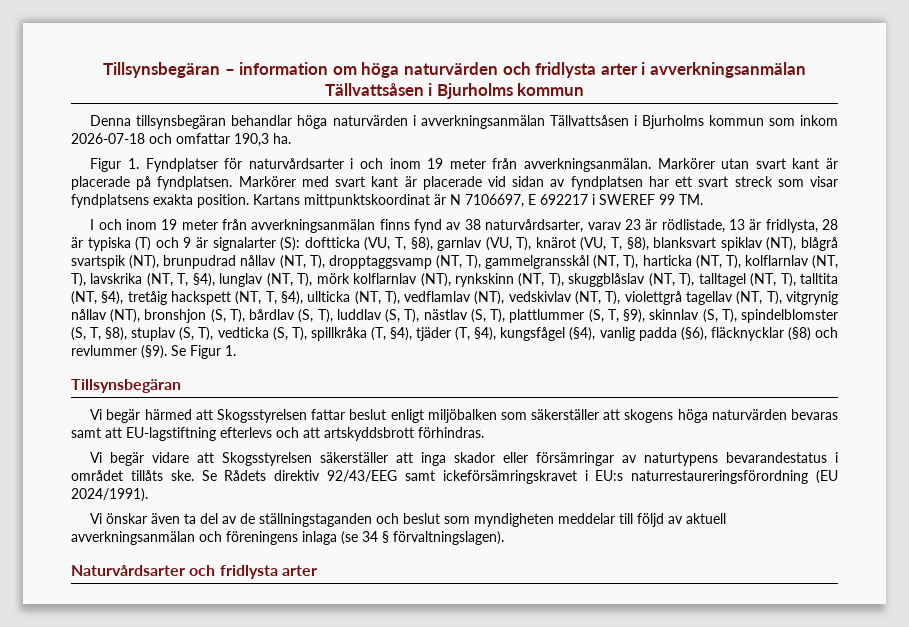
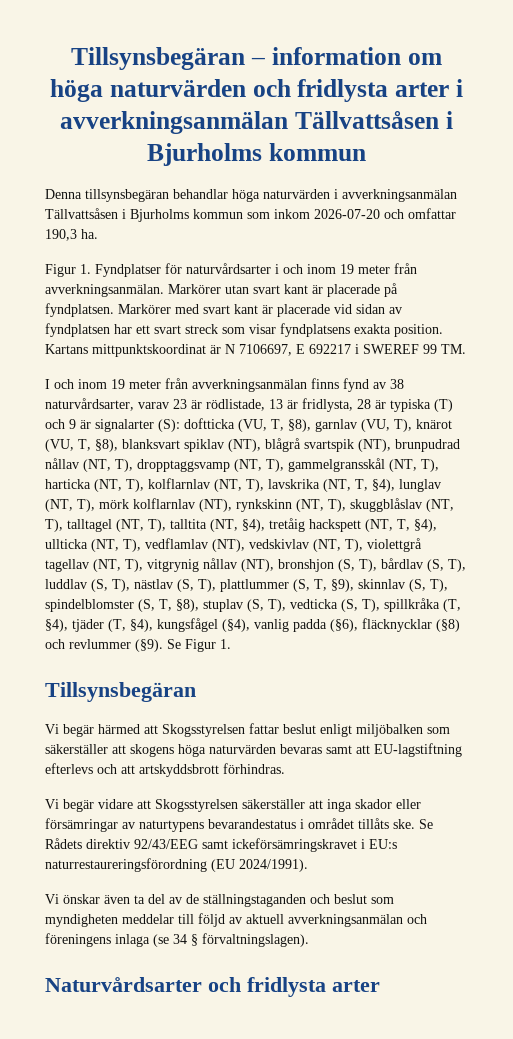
[71,133,145,144] 2026-07-18 -> [314,209,380,219] 2026-07-20

